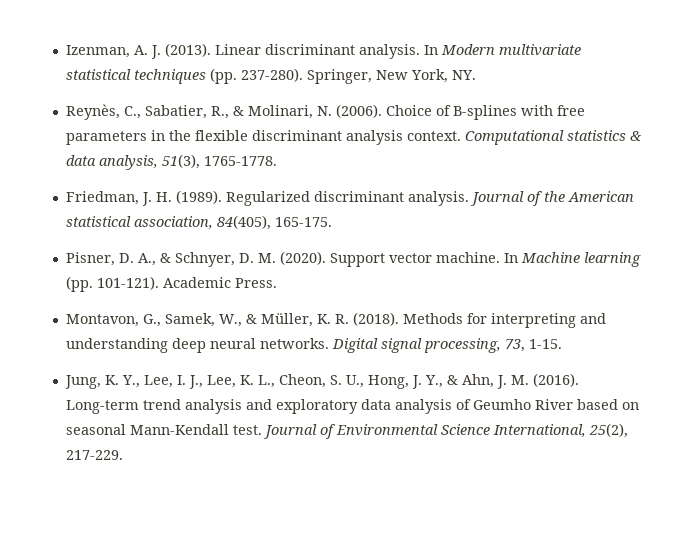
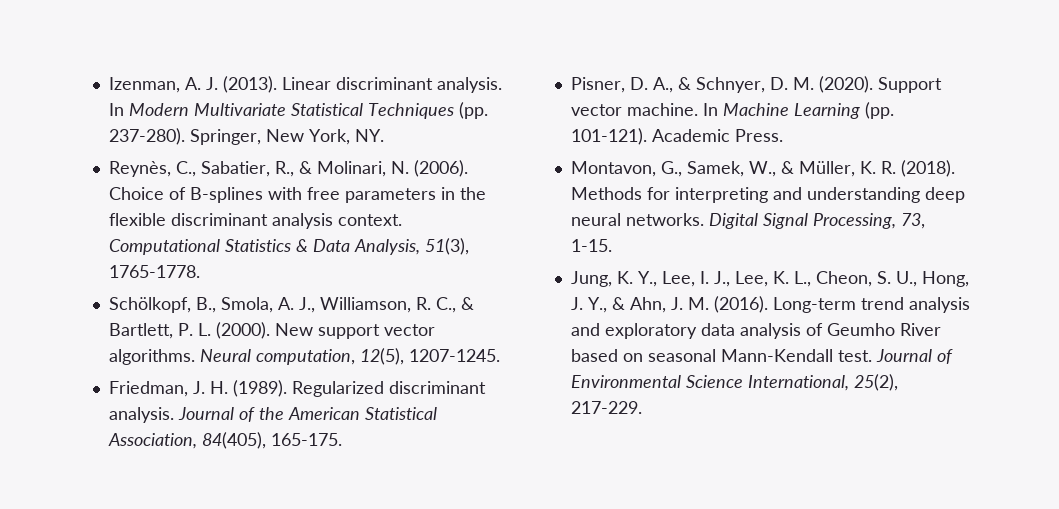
[498,44,581,56] [65,69,206,84] multivariate statistical techniques -> [193,103,454,119] Multivariate Statistical Techniques
[566,130,641,141] [65,154,277,170] statistics & data analysis, 51(3), 1765-1778. -> [224,238,469,255] [108,265,200,278] [108,297,474,313] [108,322,435,339] [108,348,500,365] Statistics & Data Analysis, 51(3), 1765-1778. // Schölkopf, B., Smola, A. J., Williamson, R. C., & Bartlett, P. L. (2000). New support vector algorithms. Neural computation, 12(5), 1207-1245.
[65,216,213,229] statistical association, -> [364,407,437,420] [107,433,197,449] Statistical Association,
[583,252,641,267] learning -> [793,103,860,119] Learning
[380,338,501,353] signal processing, -> [762,213,896,229] Signal Processing,

